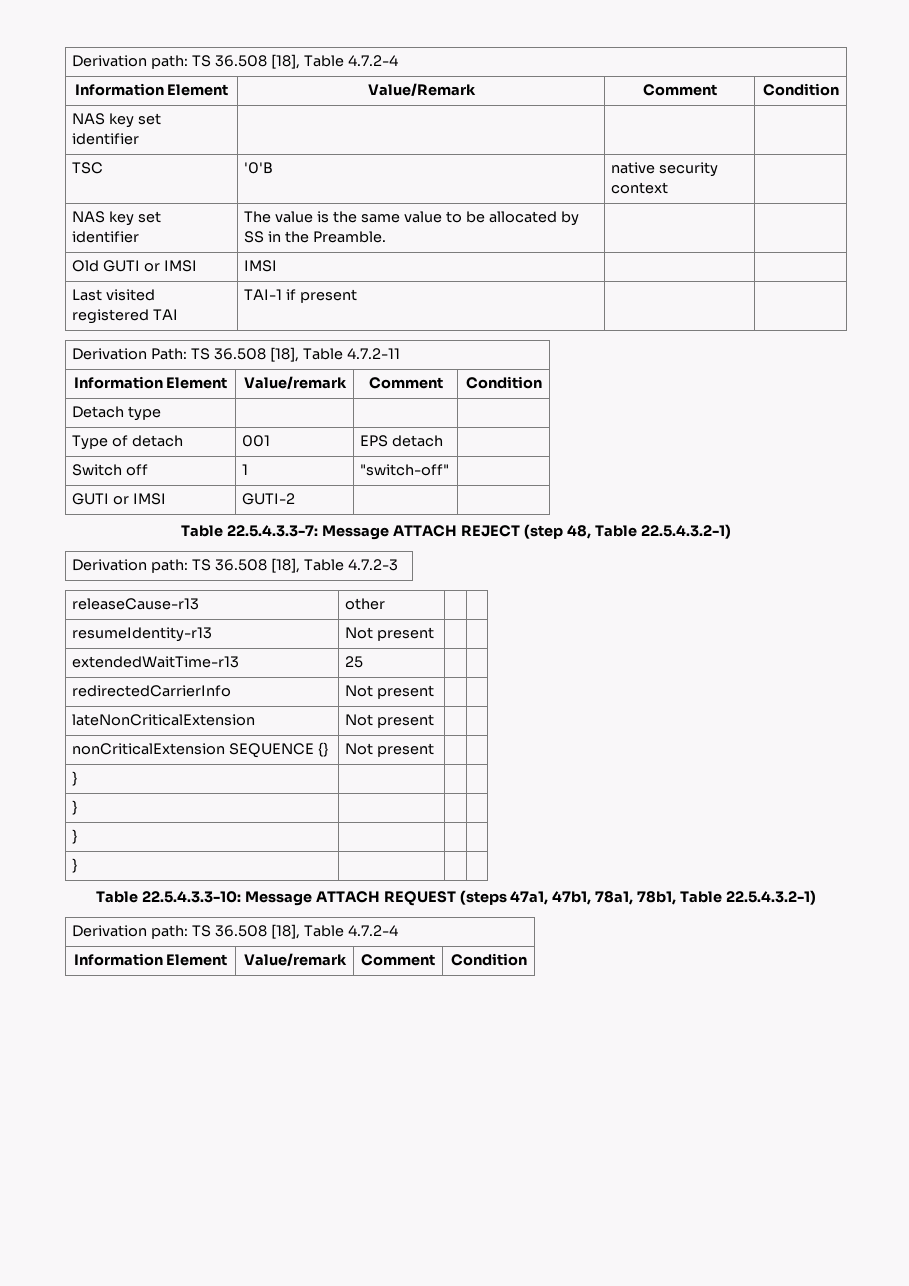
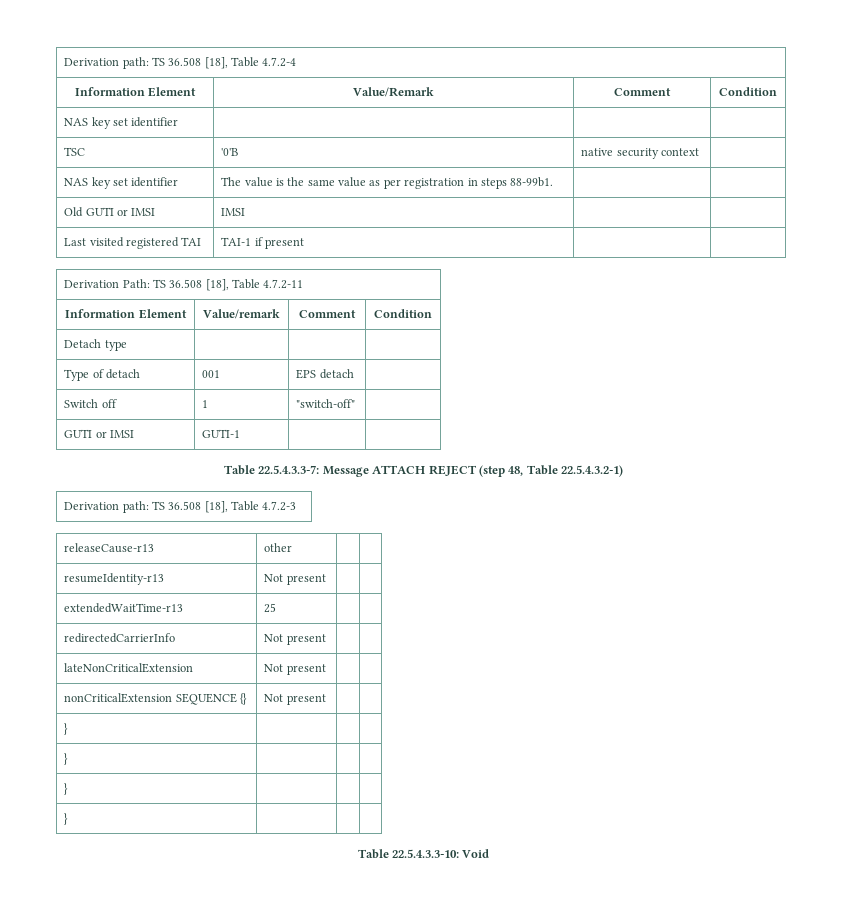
[445,211,579,226] [244,231,387,243] to be allocated by SS in the Preamble. -> [369,177,554,189] as per registration in steps 88-99b1.
[242,493,296,505] GUTI-2 -> [202,429,241,438] GUTI-1
[244,890,817,906] [72,924,398,939] [73,953,228,966] [243,953,347,966] [361,954,435,966] [450,953,527,966] Message ATTACH REQUEST (steps 47a1, 47b1, 78a1, 78b1, Table 22.5.4.3.2-1) // Derivation path: TS 36.508 [18], Table 4.7.2-4 // Information Element | Value/remark | Comment | Condition -> [462,849,490,858] Void

